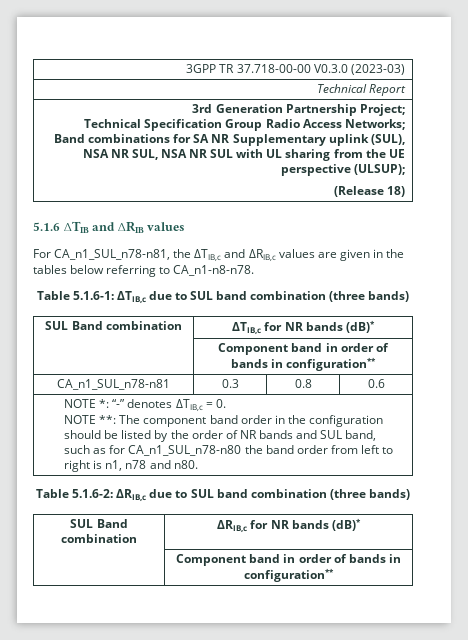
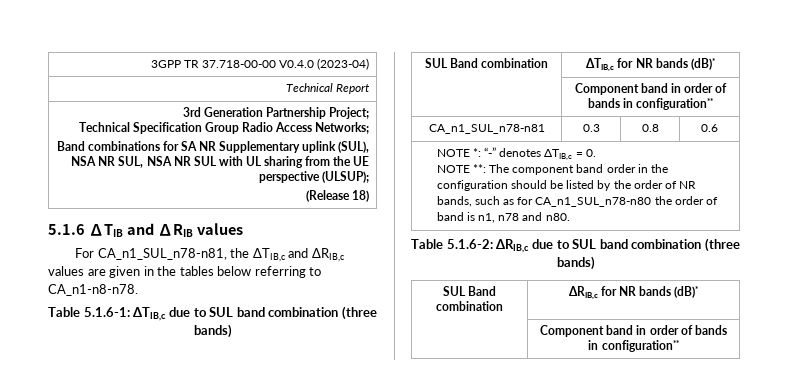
[313,64,405,75] V0.3.0 (2023-03) -> [279,58,370,70] V0.4.0 (2023-04)
[258,430,377,441] bands and SUL band, -> [436,196,472,207] bands,
[265,445,394,454] [64,460,91,472] band order from left to right -> [674,196,718,205] [436,212,464,221] order of band

